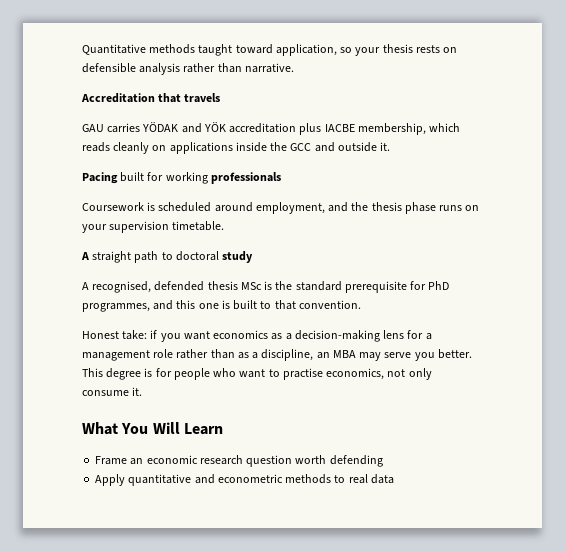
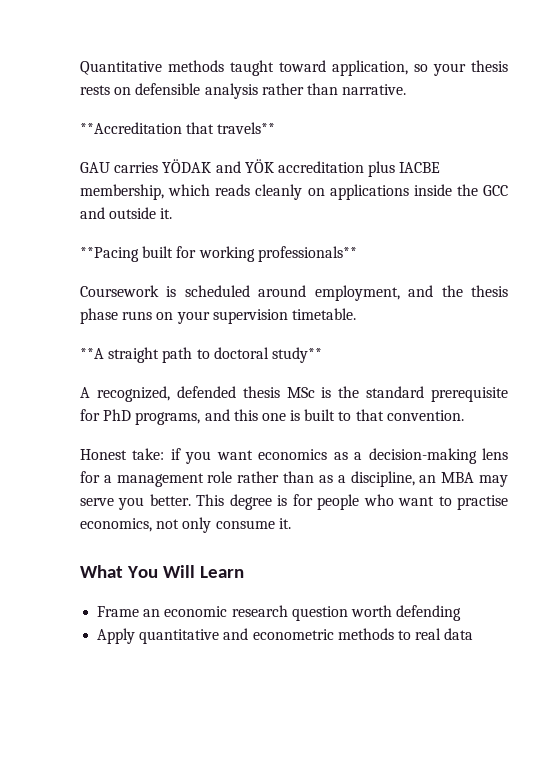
[81,93,221,103] Accreditation that travels -> [80,122,276,134] **Accreditation that travels**
[82,172,118,184] Pacing -> [80,247,139,262] **Pacing
[210,172,281,184] professionals -> [257,246,357,262] professionals**
[81,252,89,260] A -> [80,348,104,359] **A
[222,251,254,263] [82,281,152,293] study // A recognised, -> [271,347,322,363] [80,386,170,402] study** // A recognized,
[82,303,150,312] programmes, -> [135,412,201,425] programs,

